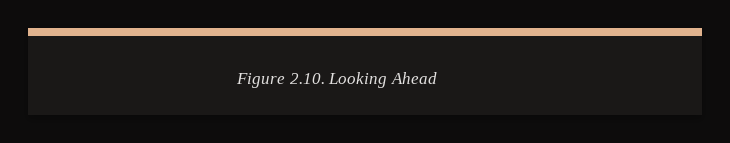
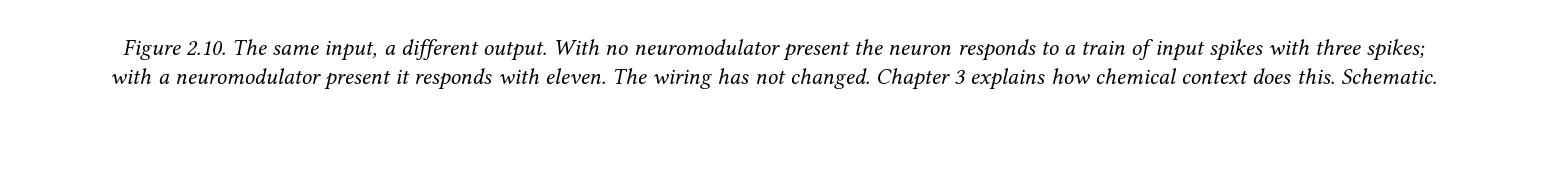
[328,72,437,88] Looking Ahead -> [232,39,1426,61] [110,68,1437,90] The same input, a different output. With no neuromodulator present the neuron responds to a train of input spikes with three spikes; with a neuromodulator present it responds with eleven. The wiring has not changed. Chapter 3 explains how chemical context does this. Schematic.

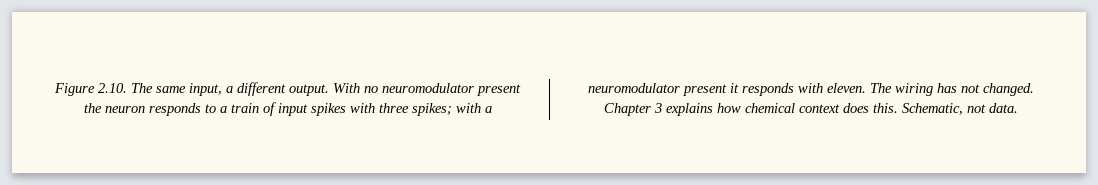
[1340,68,1437,84] Schematic. -> [901,103,1018,115] Schematic, not data.

